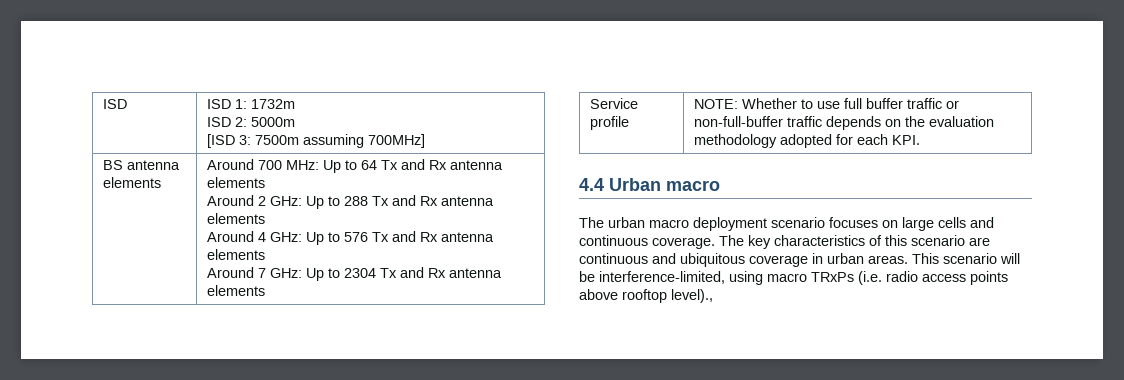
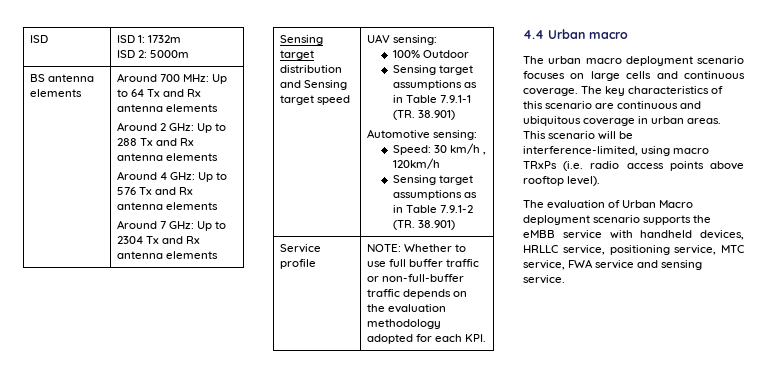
[207,134,426,148] // [ISD 3: 7500m assuming 700MHz] -> (189, 54) none
(266, 290) none -> [279,35,323,45] [279,50,314,60] [279,65,342,73] [279,80,347,90] [279,95,350,105] [366,34,437,45] [392,50,469,58] [392,65,473,75] [392,80,477,90] [392,95,471,103] [392,110,455,120] [366,129,477,140] [392,143,487,155] [392,158,440,169] [392,175,473,185] [392,190,477,200] [392,205,473,213] [392,220,455,230] // Sensing target distribution and Sensing target speed | UAV sensing: // 100% Outdoor // Sensing target assumptions as in Table 7.9.1-1 (TR. 38.901) // Automotive sensing: // Speed: 30 km/h , 120km/h // Sensing target assumptions as in Table 7.9.1-2 (TR. 38.901)
[671,289,713,303] level)., -> [567,176,601,186] [523,200,694,209] [523,215,712,225] [523,230,744,240] [523,245,744,255] [523,259,703,270] [523,275,565,284] level). // The evaluation of Urban Macro deployment scenario supports the eMBB service with handheld devices, HRLLC service, positioning service, MTC service, FWA service and sensing service.

